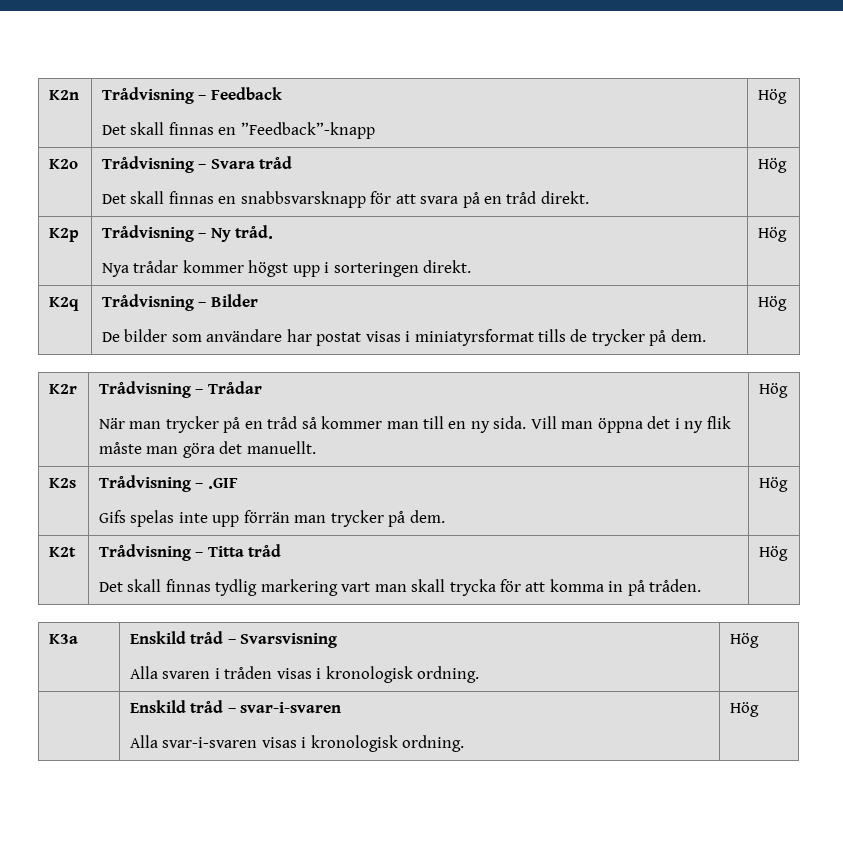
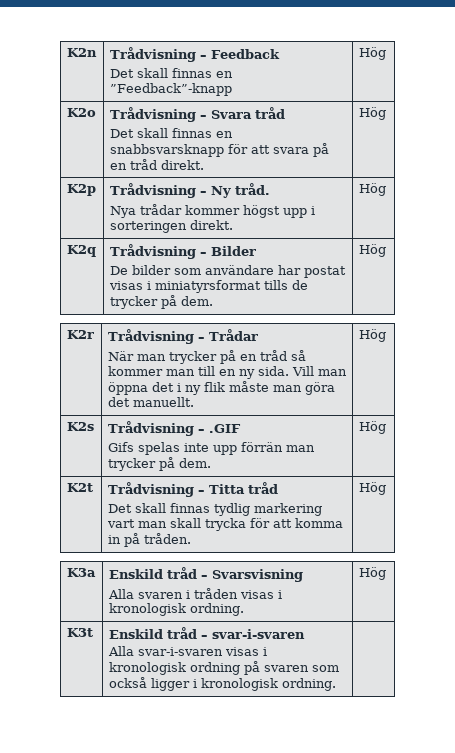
(759, 640) none -> [66,628,93,637] K3t
[402,735,465,752] [729,702,759,717] ordning. | Hög -> [189,661,339,675] [108,677,336,691] ordning på svaren som också ligger i kronologisk ordning. |

